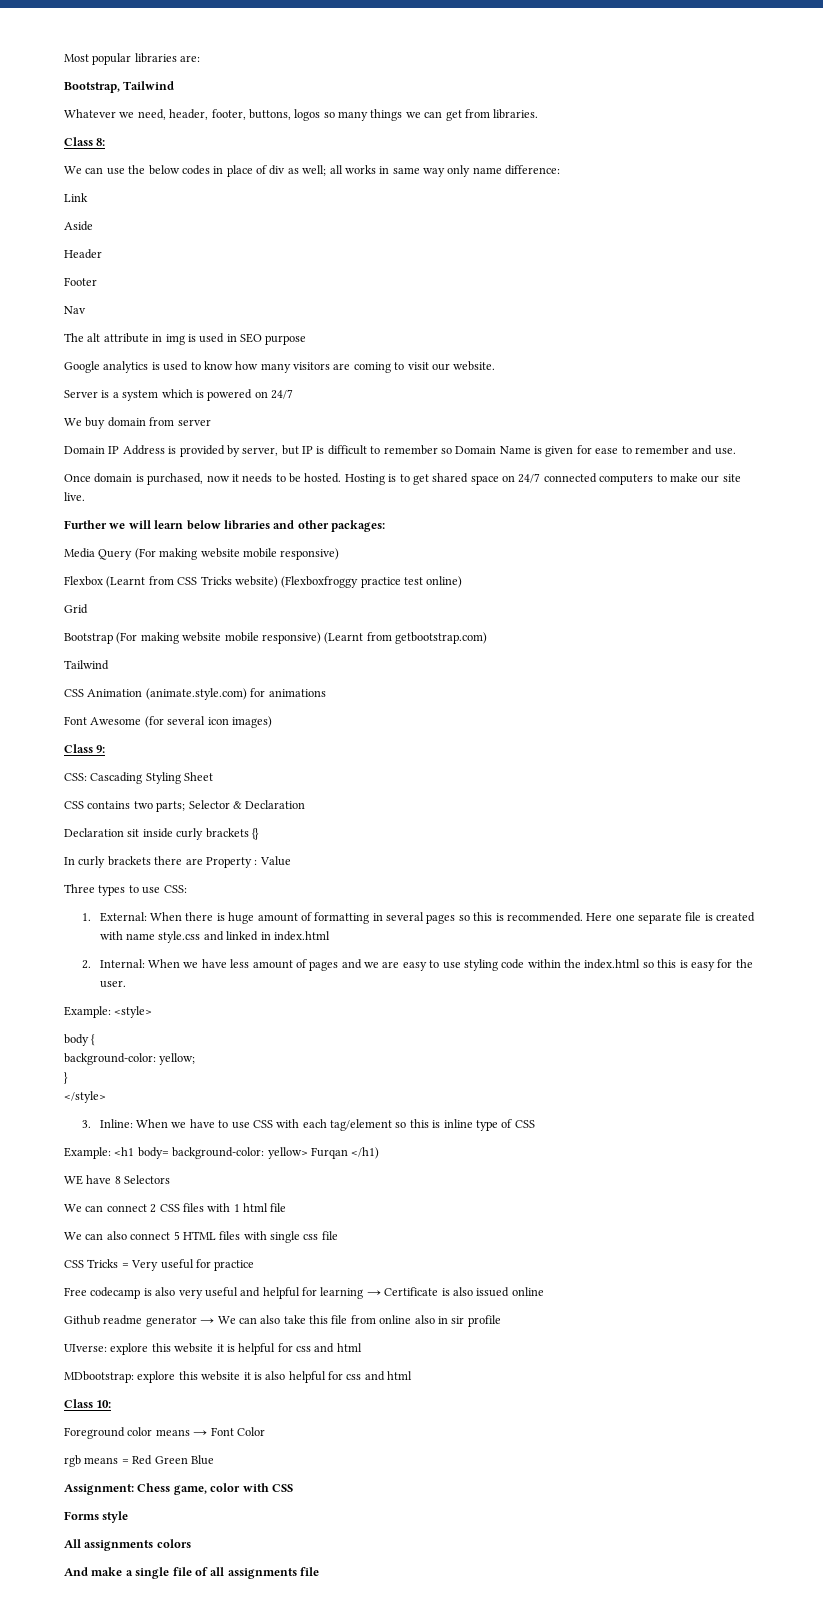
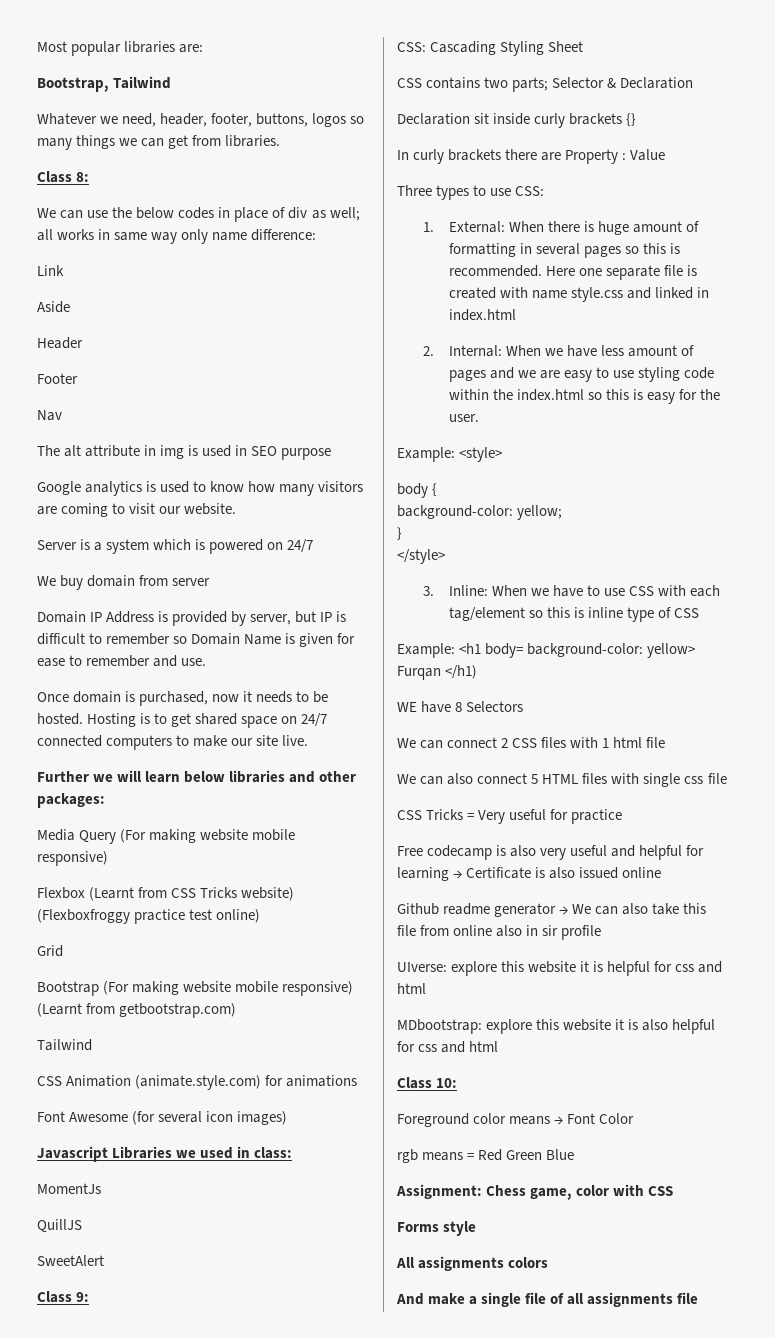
(272, 722) none -> [37,1146,293,1162] [37,1183,101,1194] [37,1219,82,1233] [37,1255,104,1266] // Javascript Libraries we used in class: // MomentJs // QuillJS // SweetAlert

